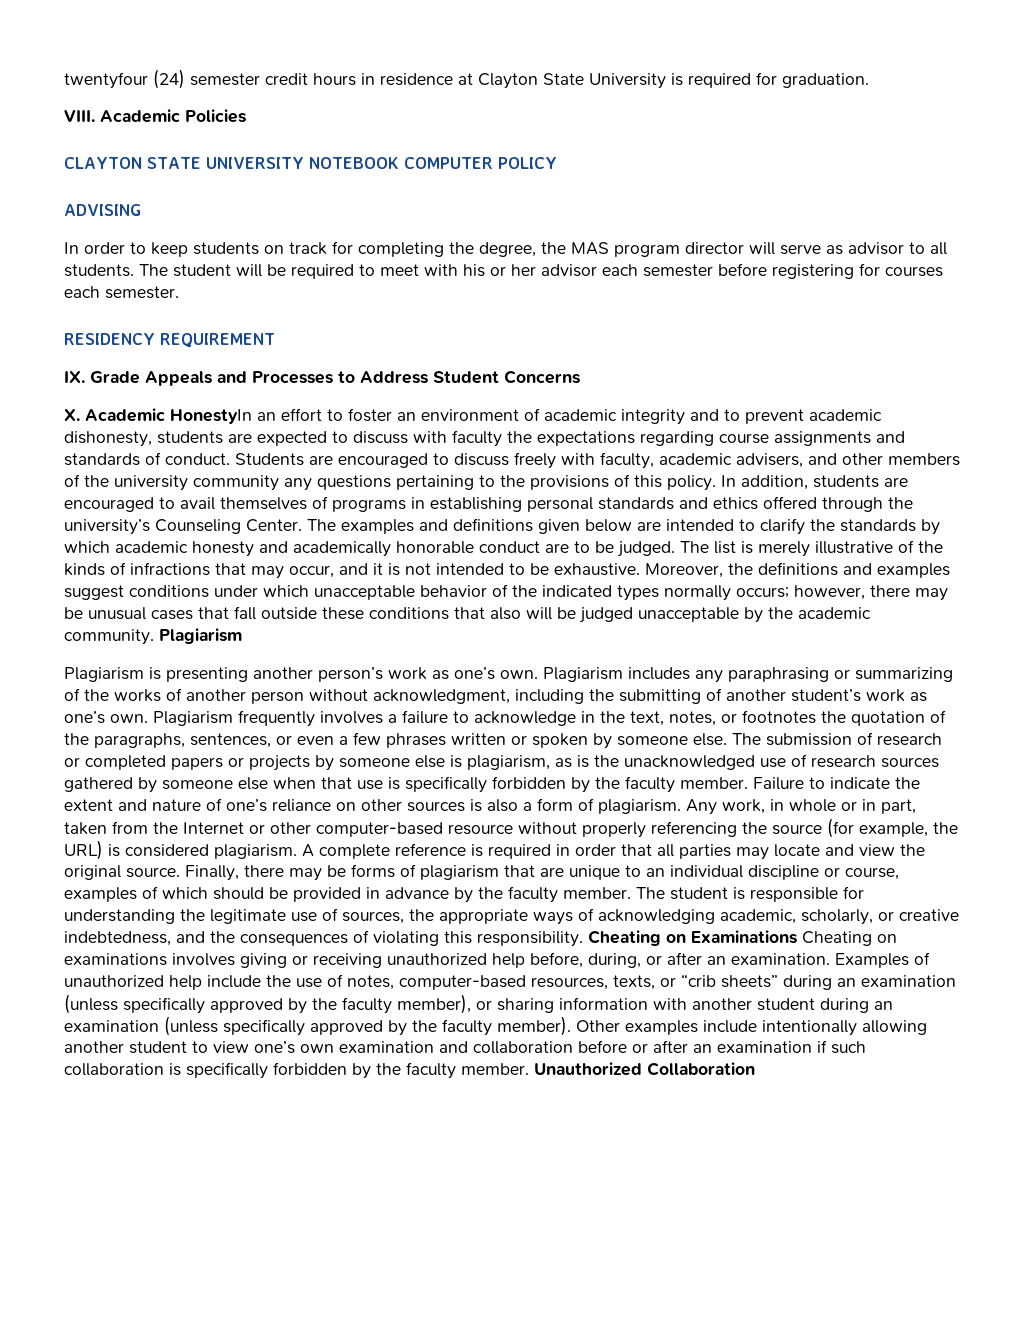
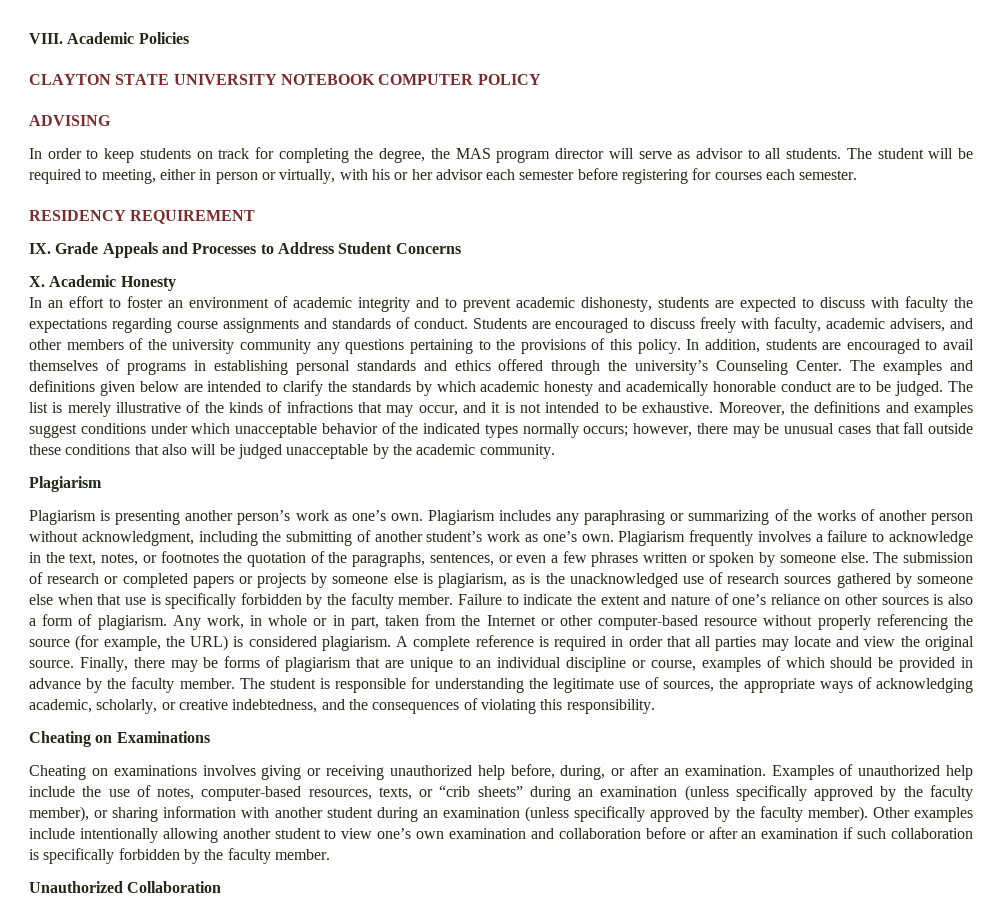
[64,69,869,89] twentyfour (24) semester credit hours in residence at Clayton State University is required for graduation. // -> (29, 38) none
[380,264,419,276] meet -> [101,169,336,184] meeting, either in person or virtually,
[170,409,252,424] HonestyIn -> [120,276,176,291] [29,297,42,308] Honesty // In
(154, 637) none -> (555, 451) //
(583, 939) none -> (655, 706) //
(797, 937) none -> (210, 737) //
(529, 1069) none -> (330, 854) //

